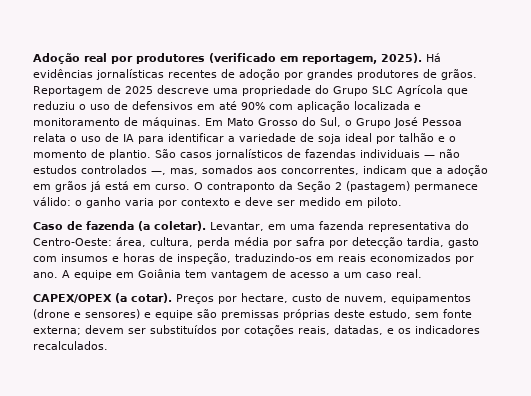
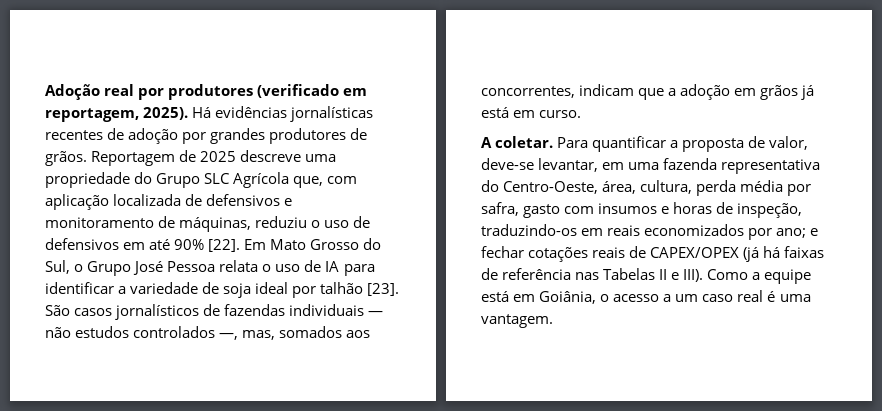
[447,88,468,96] que -> [293,176,358,188] [45,194,293,210] [45,216,252,232] que, com aplicação localizada de defensivos e monitoramento de máquinas,
[269,101,421,112] [33,117,201,128] com aplicação localizada e monitoramento de máquinas. -> [208,239,241,252] [22].
[438,136,456,142] [33,149,151,160] e o momento de plantio. -> [367,283,400,296] [23].
[194,181,478,192] [33,197,402,208] [33,221,264,231] O contraponto da Seção 2 (pastagem) permanece válido: o ganho varia por contexto e deve ser medido em piloto. // Caso de fazenda (a coletar). Levantar, -> [481,136,809,152] [481,158,599,172] // A coletar. Para quantificar a proposta de valor, deve-se levantar,
[33,238,112,246] Centro-Oeste: -> [503,181,599,194] Centro-Oeste,
[296,237,444,248] safra por detecção tardia, -> [481,202,519,216] safra,
[33,269,422,280] [33,293,471,304] [33,309,472,320] [33,325,480,336] [33,341,108,350] ano. A equipe em Goiânia tem vantagem de acesso a um caso real. // CAPEX/OPEX (a cotar). Preços por hectare, custo de nuvem, equipamentos (drone e sensores) e equipe são premissas próprias deste estudo, sem fonte externa; devem ser substituídos por cotações reais, datadas, e os indicadores recalculados. -> [776,228,819,238] [481,246,825,262] [481,268,812,284] [481,290,811,304] [481,314,553,328] ano; e fechar cotações reais de CAPEX/OPEX (já há faixas de referência nas Tabelas II e III). Como a equipe está em Goiânia, o acesso a um caso real é uma vantagem.

